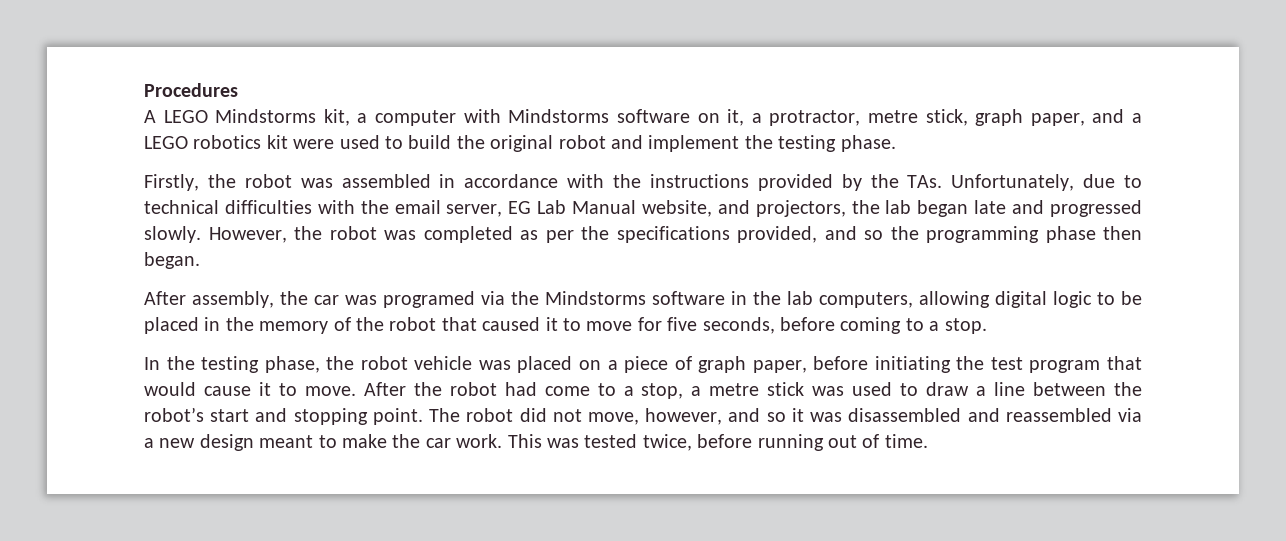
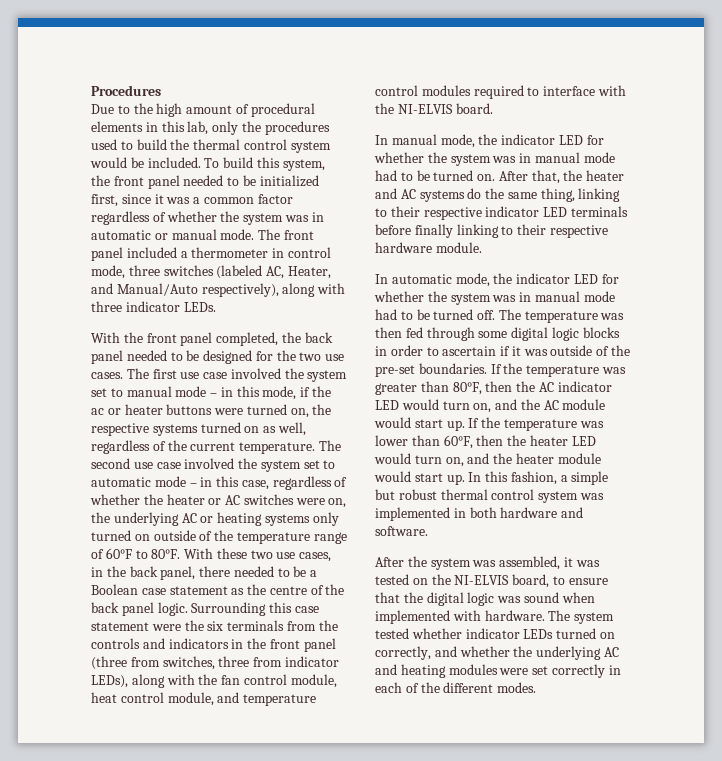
[144,109,1142,126] [144,135,896,152] [144,174,1142,191] [144,200,1142,217] [144,226,1142,243] [144,252,200,269] [144,291,1142,308] [144,317,987,334] [144,356,1142,373] [144,382,1143,399] [144,407,1142,425] [144,434,928,451] A LEGO Mindstorms kit, a computer with Mindstorms software on it, a protractor, metre stick, graph paper, and a LEGO robotics kit were used to build the original robot and implement the testing phase. // Firstly, the robot was assembled in accordance with the instructions provided by the TAs. Unfortunately, due to technical difficulties with the email server, EG Lab Manual website, and projectors, the lab began late and progressed slowly. However, the robot was completed as per the specifications provided, and so the programming phase then began. // After assembly, the car was programed via the Mindstorms software in the lab computers, allowing digital logic to be placed in the memory of the robot that caused it to move for five seconds, before coming to a stop. // In the testing phase, the robot vehicle was placed on a piece of graph paper, before initiating the test program that would cause it to move. After the robot had come to a stop, a metre stick was used to draw a line between the robot’s start and stopping point. The robot did not move, however, and so it was disassembled and reassembled via a new design meant to make the car work. This was tested twice, before running out of time. -> [91,103,315,117] [91,121,330,135] [91,139,331,153] [90,157,325,171] [91,175,319,189] [91,194,293,207] [91,211,324,225] [91,229,314,240] [91,247,331,261] [91,265,331,279] [91,283,346,297] [91,301,216,312] [91,332,333,346] [91,350,345,364] [91,368,348,382] [91,386,332,400] [91,404,332,418] [91,422,306,436] [91,440,341,454] [91,458,336,472] [91,476,348,490] [90,494,347,508] [91,512,339,526] [91,530,347,544] [91,548,332,562] [91,566,318,580] [91,584,345,595] [91,602,319,616] [91,620,338,631] [91,638,336,652] [91,656,339,670] [91,674,337,688] [91,692,317,706] [375,85,626,99] [375,103,493,114] [375,134,604,148] [374,152,615,166] [375,170,625,184] [375,188,621,202] [375,206,628,220] [375,224,608,238] [375,242,482,253] [375,273,619,287] [374,291,615,305] [375,309,625,323] [375,327,620,341] [375,345,631,356] [375,363,626,377] [375,381,612,395] [375,399,606,413] [374,417,604,431] [375,435,596,449] [374,453,601,467] [374,471,609,485] [375,489,604,503] [375,507,584,521] [375,526,428,536] [375,556,600,570] [375,574,608,588] [375,592,595,606] [375,610,615,624] [375,628,615,639] [375,646,619,660] [375,664,621,678] [375,682,537,693] Due to the high amount of procedural elements in this lab, only the procedures used to build the thermal control system would be included. To build this system, the front panel needed to be initialized first, since it was a common factor regardless of whether the system was in automatic or manual mode. The front panel included a thermometer in control mode, three switches (labeled AC, Heater, and Manual/Auto respectively), along with three indicator LEDs. // With the front panel completed, the back panel needed to be designed for the two use cases. The first use case involved the system set to manual mode – in this mode, if the ac or heater buttons were turned on, the respective systems turned on as well, regardless of the current temperature. The second use case involved the system set to automatic mode – in this case, regardless of whether the heater or AC switches were on, the underlying AC or heating systems only turned on outside of the temperature range of 60°F to 80°F. With these two use cases, in the back panel, there needed to be a Boolean case statement as the centre of the back panel logic. Surrounding this case statement were the six terminals from the controls and indicators in the front panel (three from switches, three from indicator LEDs), along with the fan control module, heat control module, and temperature control modules required to interface with the NI-ELVIS board. // In manual mode, the indicator LED for whether the system was in manual mode had to be turned on. After that, the heater and AC systems do the same thing, linking to their respective indicator LED terminals before finally linking to their respective hardware module. // In automatic mode, the indicator LED for whether the system was in manual mode had to be turned off. The temperature was then fed through some digital logic blocks in order to ascertain if it was outside of the pre-set boundaries. If the temperature was greater than 80°F, then the AC indicator LED would turn on, and the AC module would start up. If the temperature was lower than 60°F, then the heater LED would turn on, and the heater module would start up. In this fashion, a simple but robust thermal control system was implemented in both hardware and software. // After the system was assembled, it was tested on the NI-ELVIS board, to ensure that the digital logic was sound when implemented with hardware. The system tested whether indicator LEDs turned on correctly, and whether the underlying AC and heating modules were set correctly in each of the different modes.

